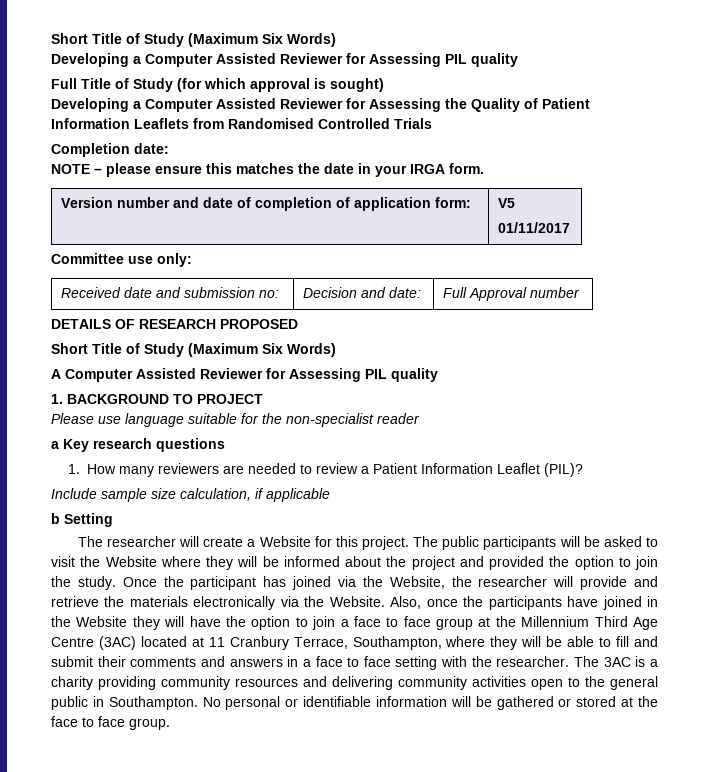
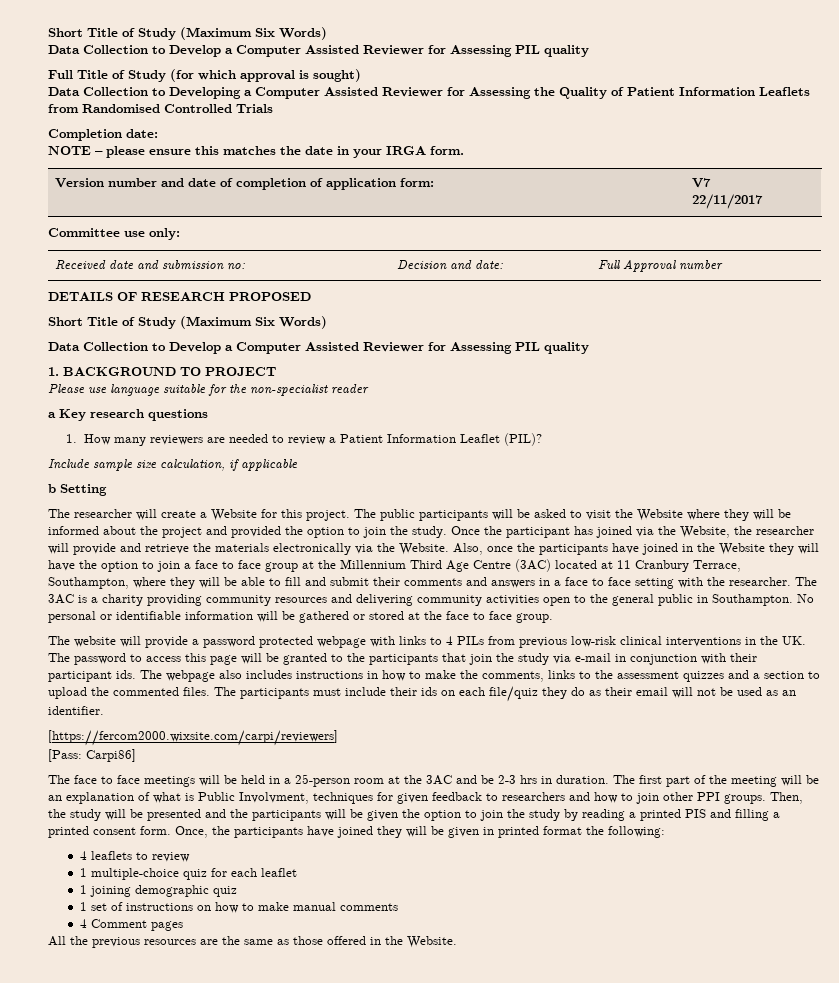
[51,33,336,47] [51,53,129,67] Short Title of Study (Maximum Six Words) // Developing -> [48,27,327,40] [48,45,221,57] Short Title of Study (Maximum Six Words) // Data Collection to Develop
(384, 85) none -> [48,87,166,96] Data Collection to
[497,198,515,208] [497,222,570,233] V5 // 01/11/2017 -> [691,178,711,188] [691,194,763,209] V7 // 22/11/2017
[51,369,61,379] A -> [48,342,233,354] Data Collection to Develop a
(170, 724) none -> [48,636,806,648] [48,653,757,665] [48,670,820,682] [48,686,796,702] [48,706,104,715] [48,730,338,746] [48,749,136,762] [48,774,819,787] [48,792,803,804] [48,809,780,821] [48,826,665,838] [80,851,191,862] [80,868,298,880] [80,885,238,897] [80,902,399,913] [80,919,184,931] [48,936,457,948] // The website will provide a password protected webpage with links to 4 PILs from previous low-risk clinical interventions in the UK. The password to access this page will be granted to the participants that join the study via e-mail in conjunction with their participant ids. The webpage also includes instructions in how to make the comments, links to the assessment quizzes and a section to upload the commented files. The participants must include their ids on each file/quiz they do as their email will not be used as an identifier. // [https://fercom2000.wixsite.com/carpi/reviewers] // [Pass: Carpi86] // The face to face meetings will be held in a 25-person room at the 3AC and be 2-3 hrs in duration. The first part of the meeting will be an explanation of what is Public Involvment, techniques for given feedback to researchers and how to join other PPI groups. Then, the study will be presented and the participants will be given the option to join the study by reading a printed PIS and filling a printed consent form. Once, the participants have joined they will be given in printed format the following: // 4 leaflets to review // 1 multiple-choice quiz for each leaflet // 1 joining demographic quiz // 1 set of instructions on how to make manual comments // 4 Comment pages // All the previous resources are the same as those offered in the Website.

